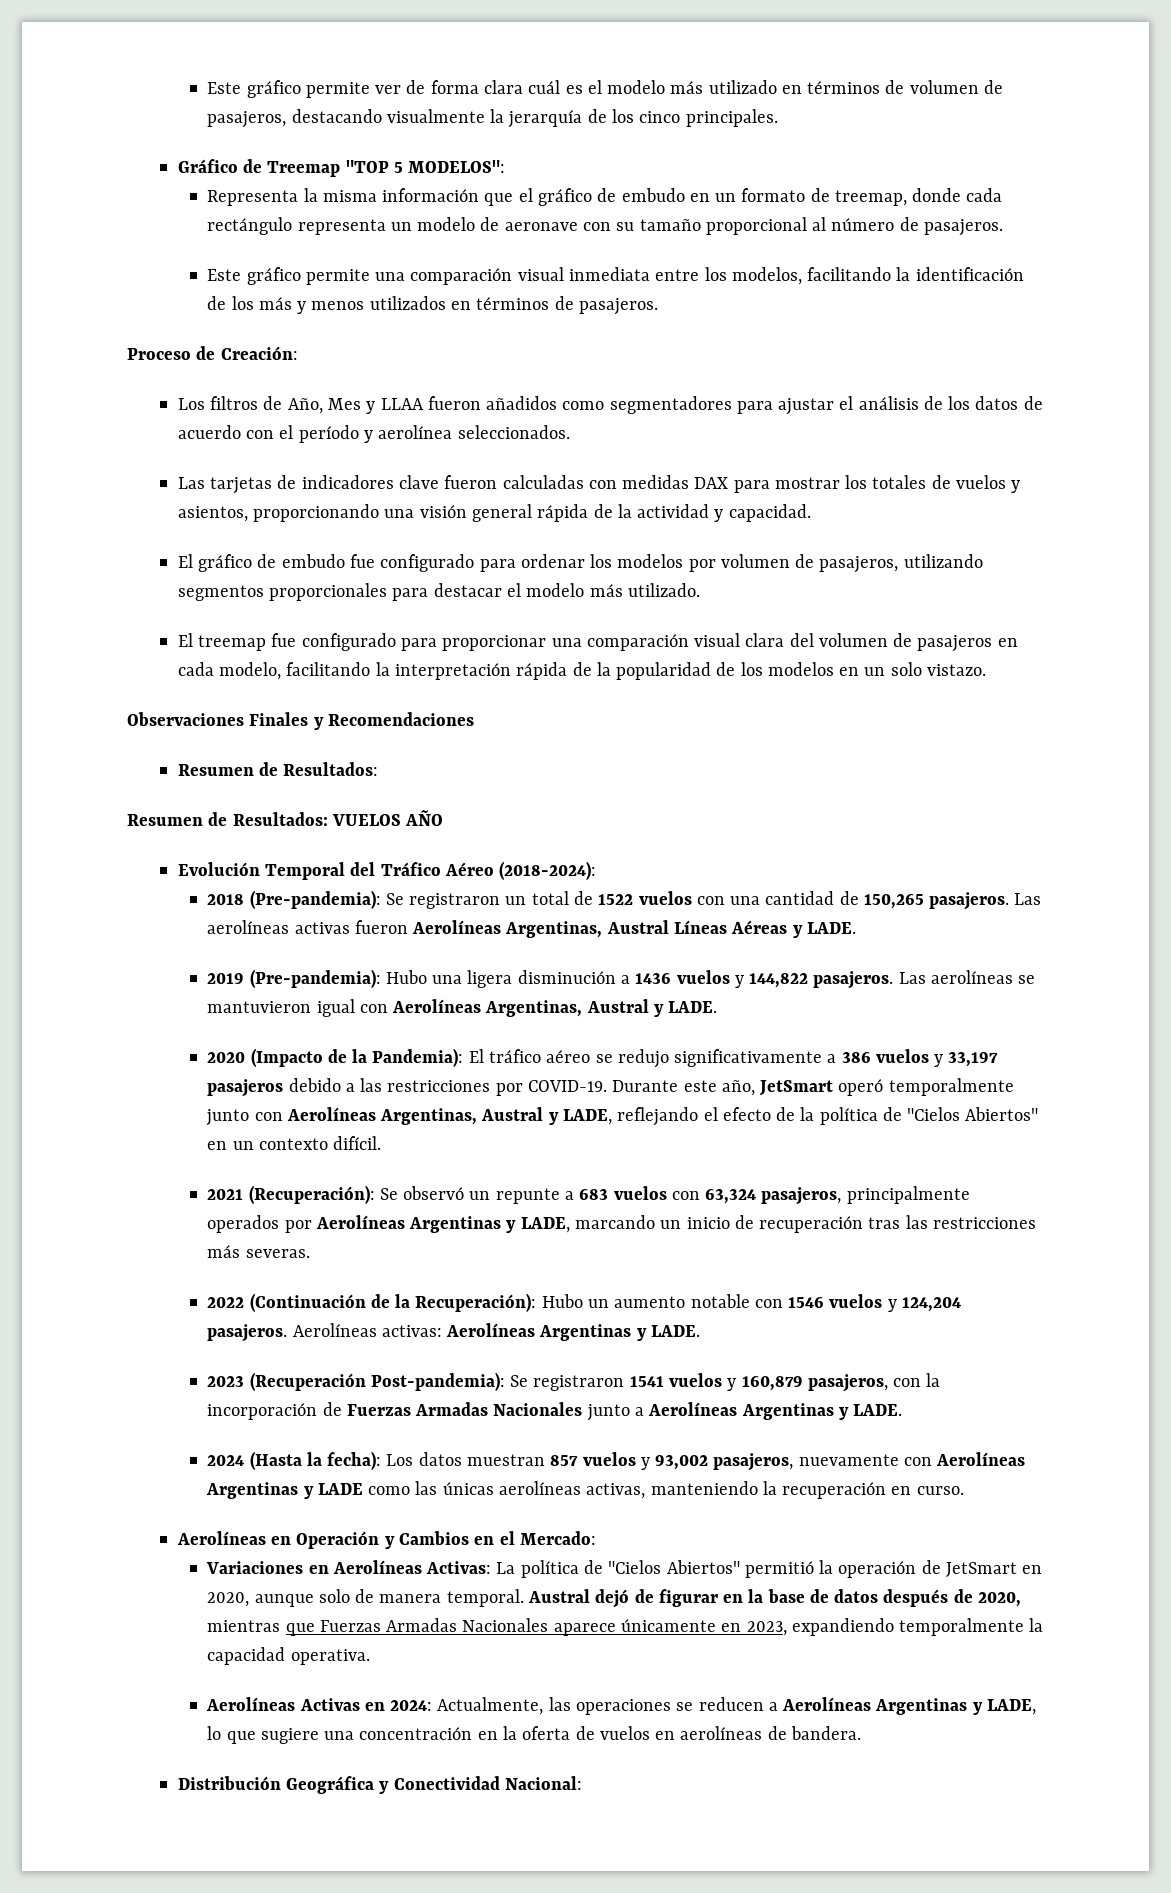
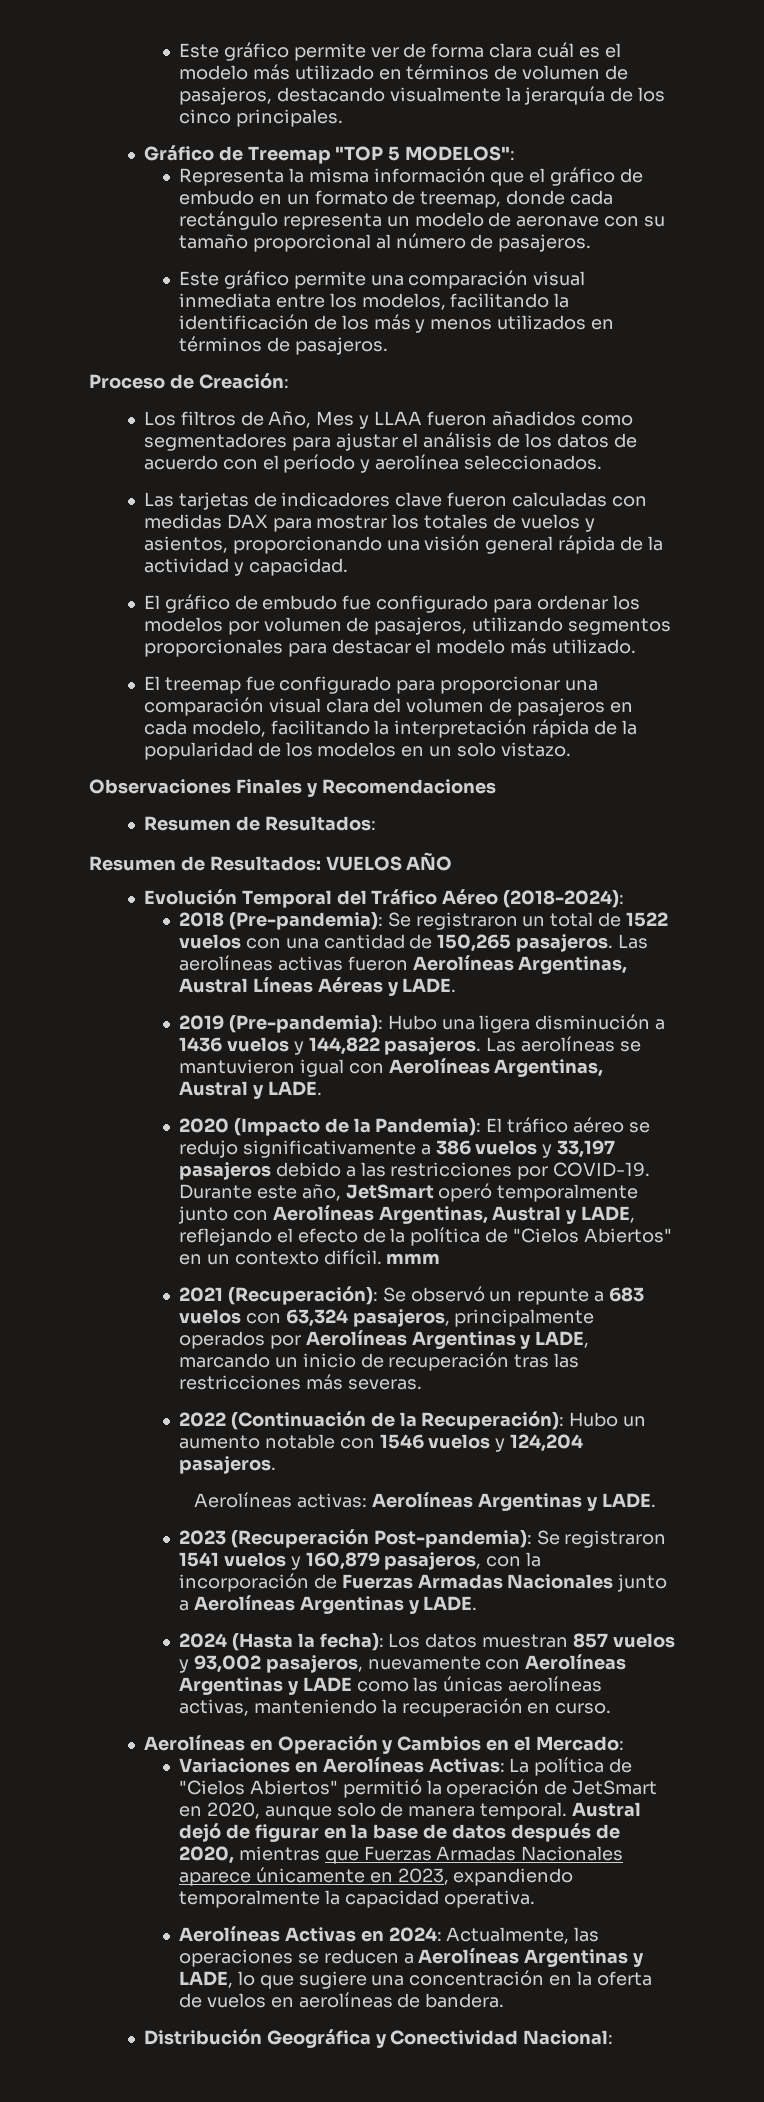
(382, 1143) none -> [386,1253,441,1264] mmm
(288, 1333) none -> (276, 1465) //

